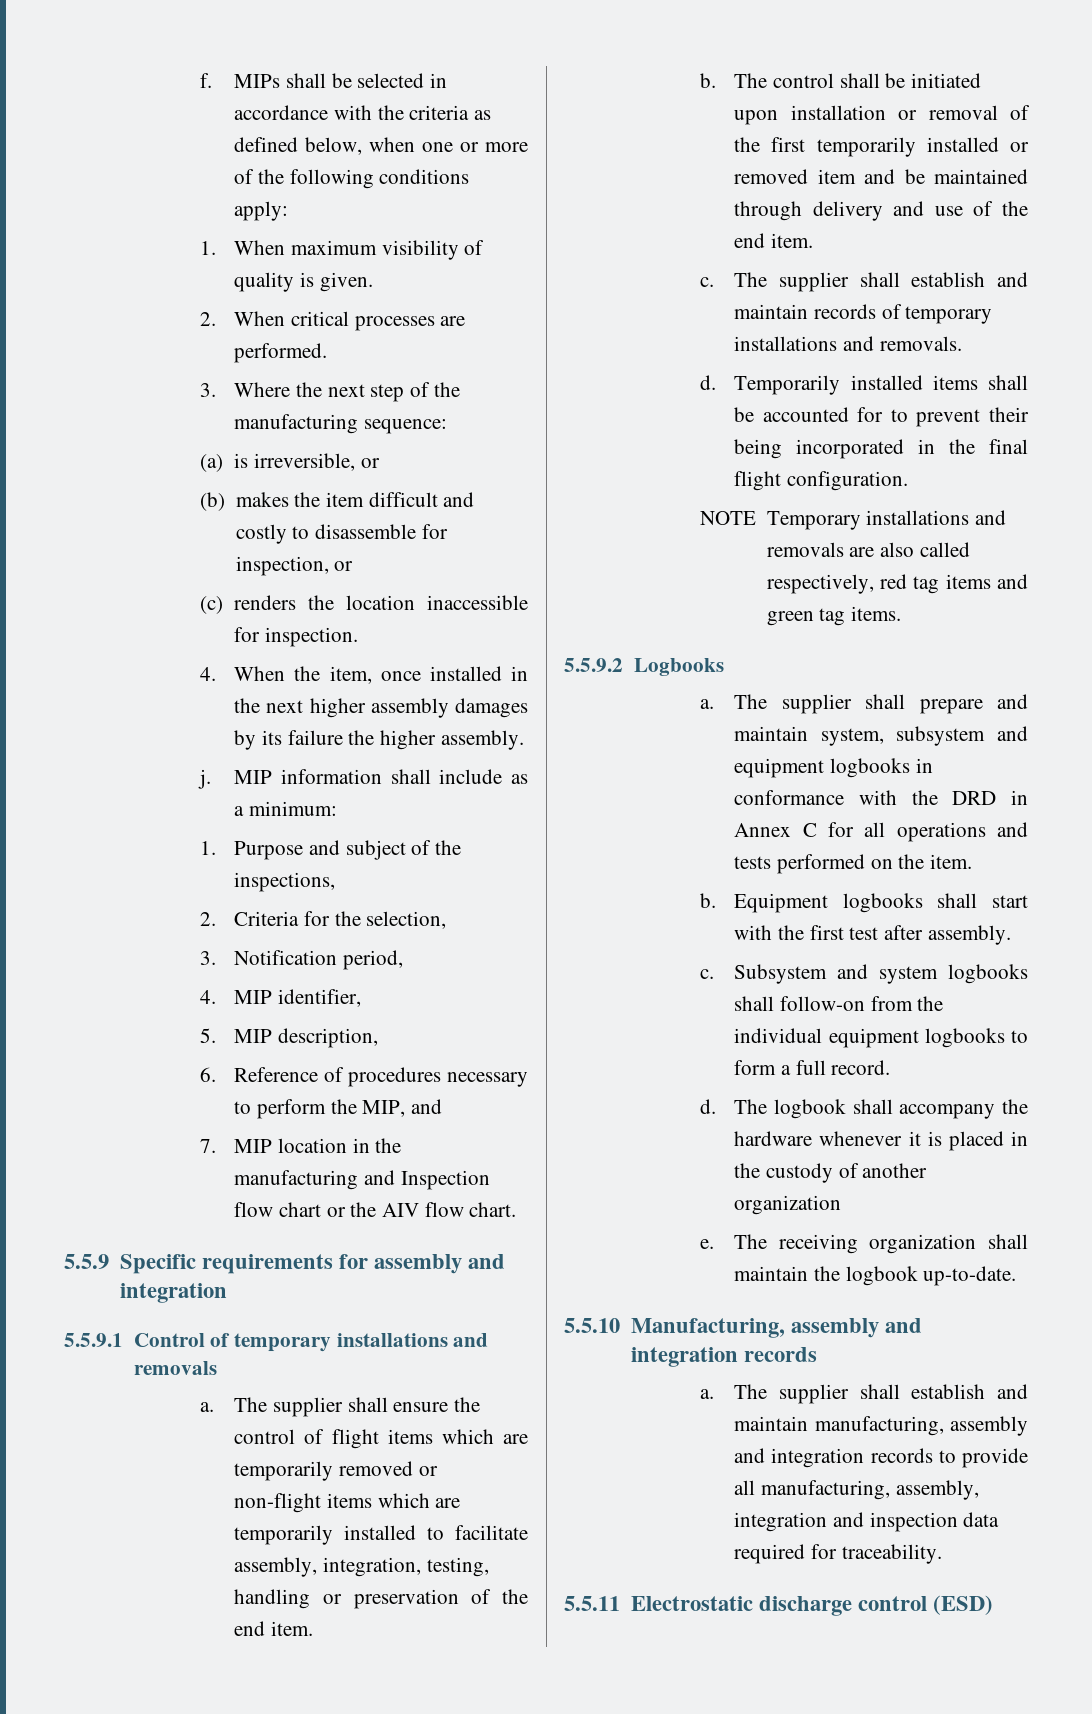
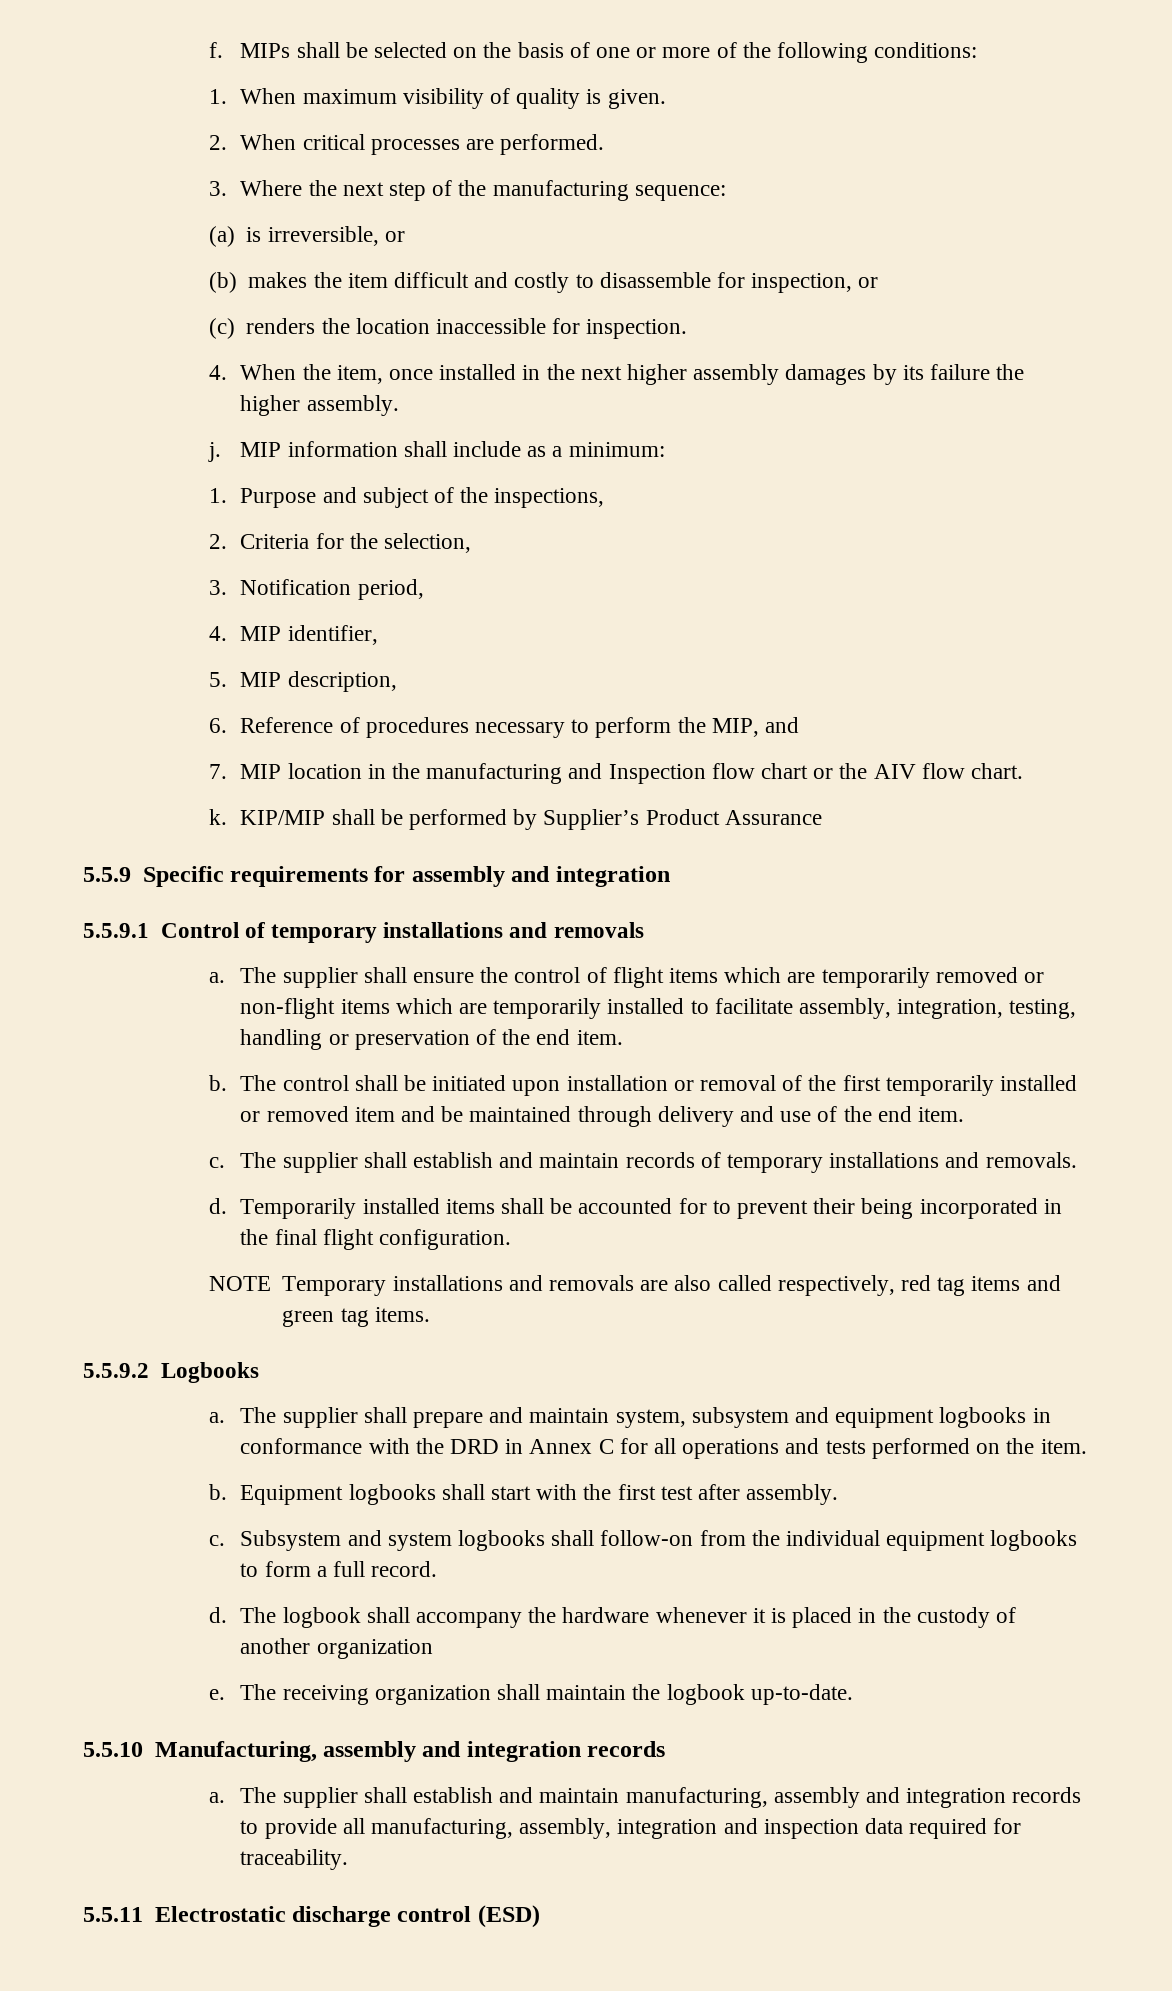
[429,73,447,88] [234,105,491,120] [234,137,416,155] in accordance with the criteria as defined below, when -> [453,42,590,58] on the basis of
[379,169,470,184] [234,201,289,221] conditions apply: -> [874,42,978,58] conditions:
(517, 1209) none -> [208,809,822,830] // k. KIP/MIP shall be performed by Supplier’s Product Assurance

